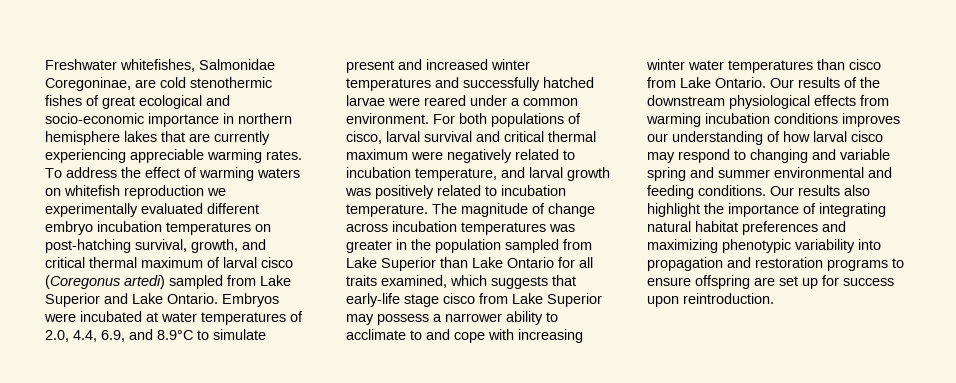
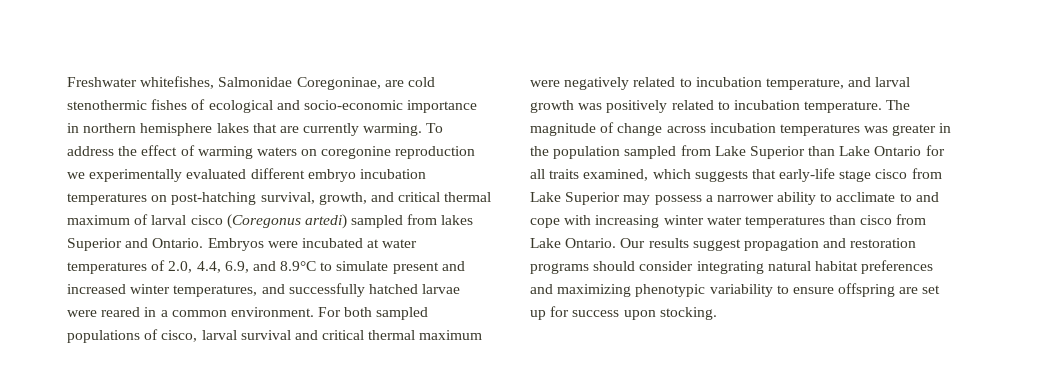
[102,96,135,109] great -> (206, 104) none
[45,149,302,163] experiencing appreciable warming rates. -> [363,123,423,136] warming.
[64,185,120,196] whitefish -> [321,146,392,159] coregonine
[260,275,291,286] Lake -> [441,215,474,225] lakes
[132,293,163,304] Lake -> (149, 243) none
[346,78,431,91] temperatures -> [173,285,258,297] temperatures,
[470,95,507,106] under -> [144,307,157,317] in
(487, 118) none -> [376,307,429,320] sampled
[844,77,880,88] [647,95,889,109] [646,113,900,127] [647,131,883,145] [647,149,890,163] [647,167,892,181] [647,185,870,199] [647,203,816,217] of the downstream physiological effects from warming incubation conditions improves our understanding of how larval cisco may respond to changing and variable spring and summer environmental and feeding conditions. Our results also highlight the importance of -> [692,238,917,251] [530,261,694,274] suggest propagation and restoration programs should consider
[858,239,881,250] [647,257,888,271] into propagation and restoration programs -> (773, 290) none
[683,293,774,304] reintroduction. -> [659,307,717,320] stocking.

